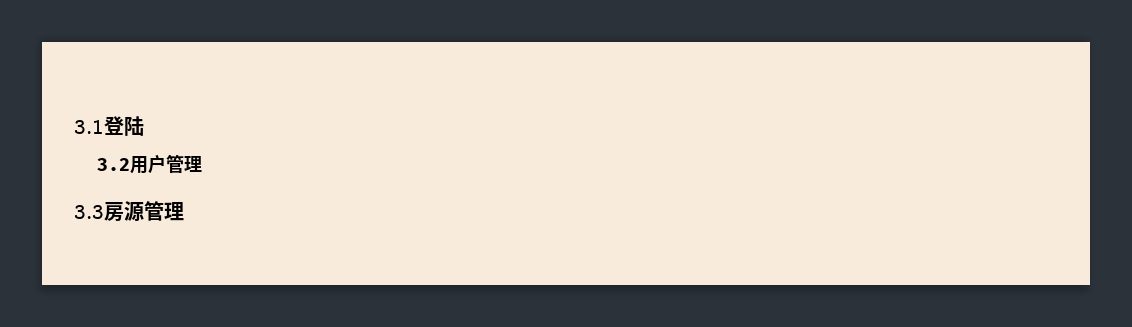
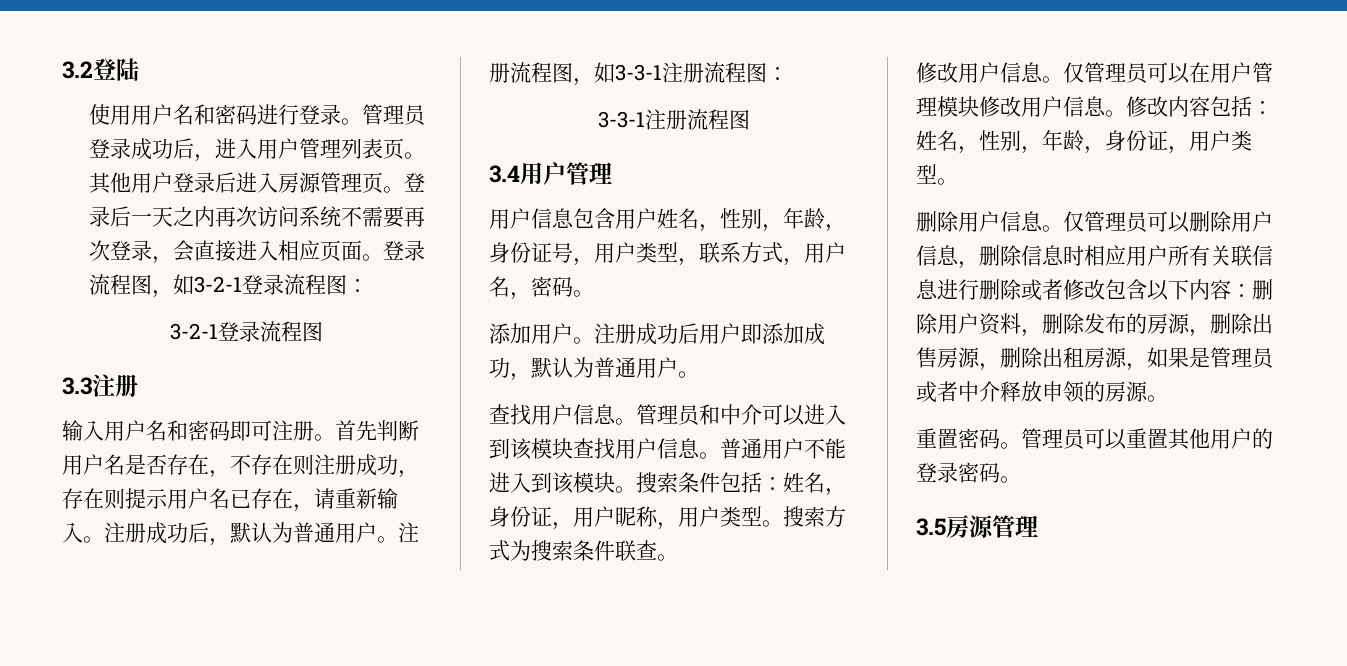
[74,120,104,134] 3.1 -> [62,61,93,79] 3.2
[97,154,203,174] [74,205,104,219] 3.2用户管理 // 3.3 -> [89,104,428,126] [89,138,426,162] [89,172,426,194] [89,206,426,228] [89,240,426,264] [89,274,369,298] [170,321,323,342] [62,374,138,397] [62,420,419,441] [62,454,419,478] [62,488,398,512] [62,522,419,546] [489,62,788,86] [597,109,750,130] [489,162,612,185] [489,208,846,232] [489,242,846,266] [489,276,594,300] [489,323,825,345] [489,357,699,381] [489,404,846,426] [489,438,846,460] [489,472,846,496] [489,506,846,530] [489,540,678,561] [916,62,1273,84] [916,96,1273,117] [916,130,1252,154] [916,164,958,185] [916,211,1273,233] [916,245,1273,269] [916,279,1273,301] [916,313,1273,337] [916,347,1275,371] [916,381,1168,403] [916,428,1273,450] [916,462,1021,483] [916,518,946,536] 使用用户名和密码进行登录。管理员登录成功后，进入用户管理列表页。其他用户登录后进入房源管理页。登录后一天之内再次访问系统不需要再次登录，会直接进入相应页面。登录流程图，如3-2-1登录流程图： // 3-2-1登录流程图 // 3.3注册 // 输入用户名和密码即可注册。首先判断用户名是否存在，不存在则注册成功，存在则提示用户名已存在，请重新输入。注册成功后，默认为普通用户。注册流程图，如3-3-1注册流程图： // 3-3-1注册流程图 // 3.4用户管理 // 用户信息包含用户姓名，性别，年龄，身份证号，用户类型，联系方式，用户名，密码。 // 添加用户。注册成功后用户即添加成功，默认为普通用户。 // 查找用户信息。管理员和中介可以进入到该模块查找用户信息。普通用户不能进入到该模块。搜索条件包括：姓名，身份证，用户昵称，用户类型。搜索方式为搜索条件联查。 // 修改用户信息。仅管理员可以在用户管理模块修改用户信息。修改内容包括：姓名，性别，年龄，身份证，用户类型。 // 删除用户信息。仅管理员可以删除用户信息，删除信息时相应用户所有关联信息进行删除或者修改包含以下内容：删除用户资料，删除发布的房源，删除出售房源，删除出租房源，如果是管理员或者中介释放申领的房源。 // 重置密码。管理员可以重置其他用户的登录密码。 // 3.5

